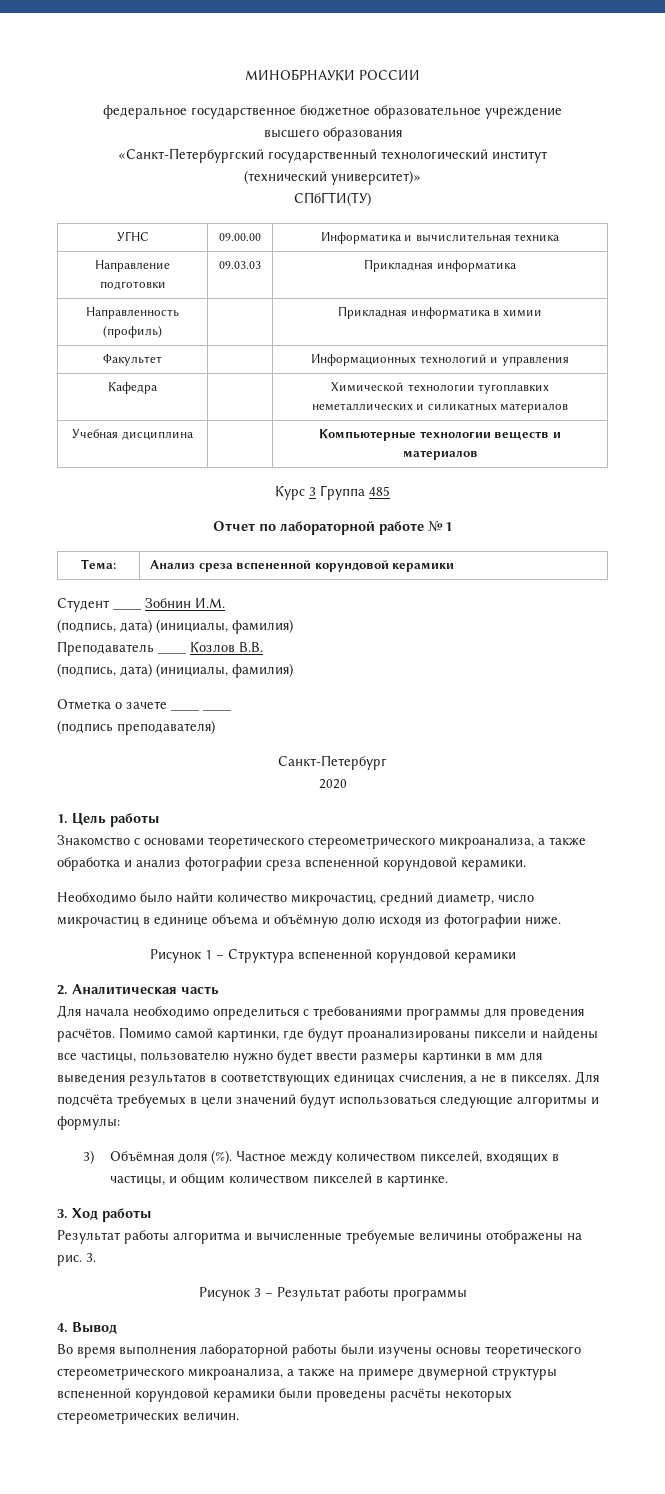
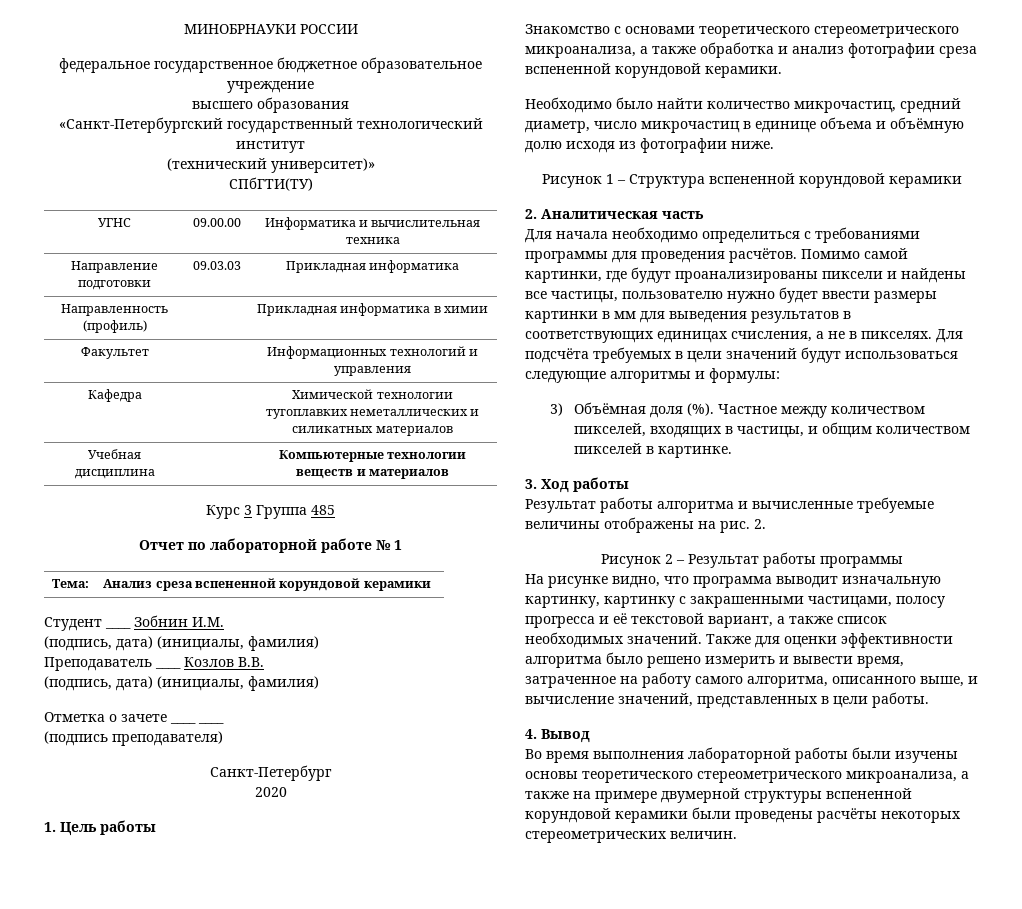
[86,1253,96,1262] [198,1287,261,1301] 3. // Рисунок 3 -> [754,519,766,529] [600,554,673,568] 2. // Рисунок 2
(467, 1295) none -> [525,574,941,588] [525,596,945,608] [525,613,887,628] [525,632,953,648] [525,652,904,668] [525,672,978,688] [525,692,929,708] // На рисунке видно, что программа выводит изначальную картинку, картинку с закрашенными частицами, полосу прогресса и её текстовой вариант, а также список необходимых значений. Также для оценки эффективности алгоритма было решено измерить и вывести время, затраченное на работу самого алгоритма, описанного выше, и вычисление значений, представленных в цели работы.

